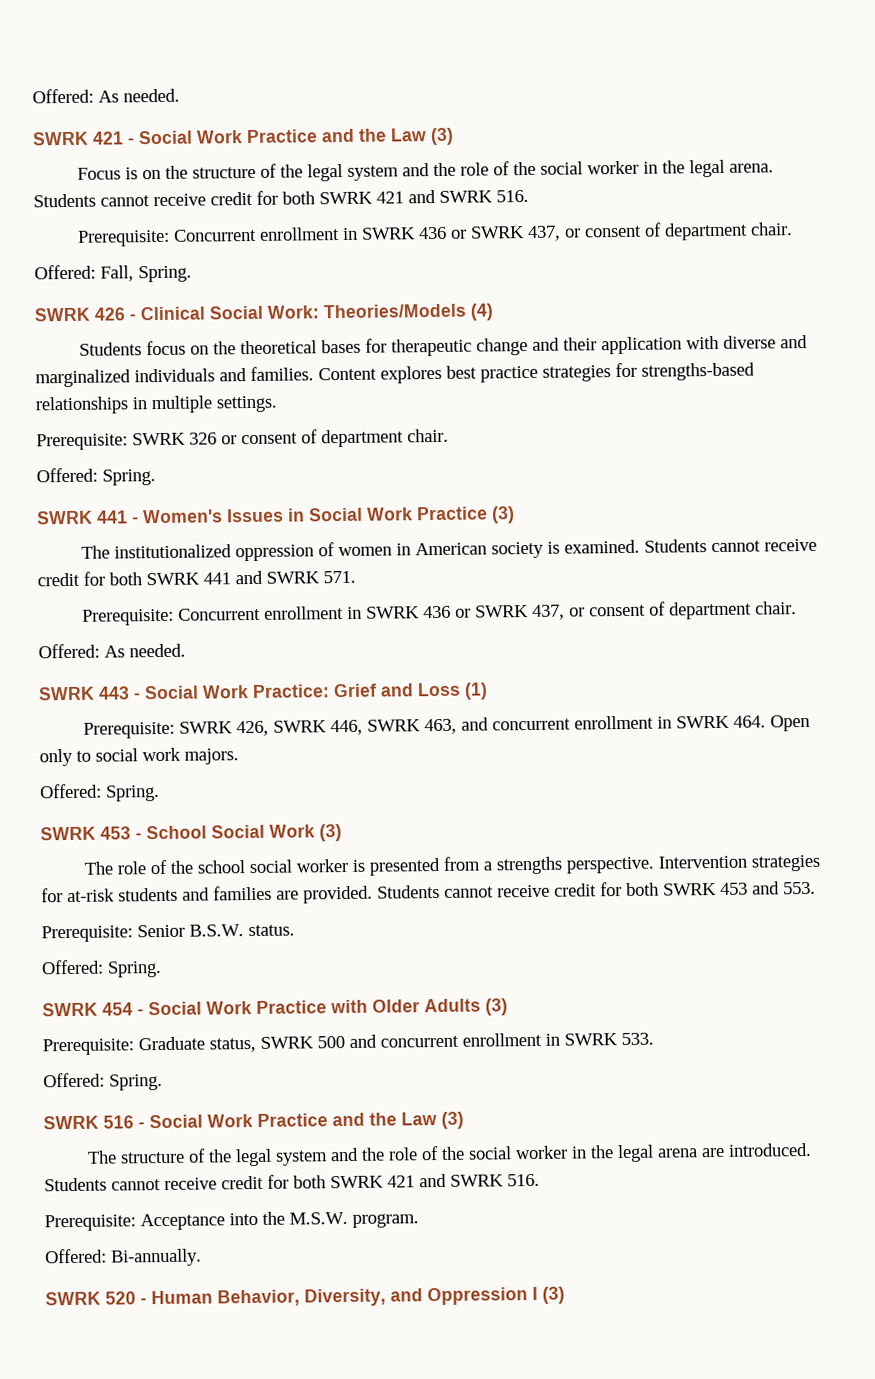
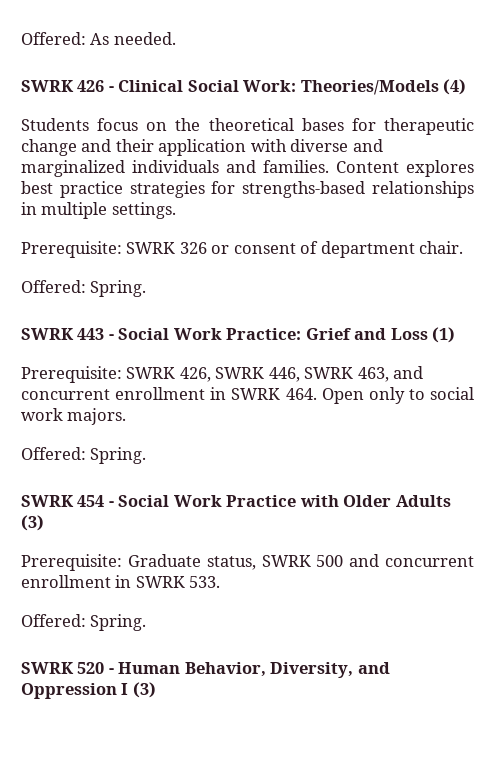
[32,88,180,104] [32,127,454,146] [77,159,775,182] [33,189,529,208] [78,222,794,247] [34,264,192,283] Offered: As needed. // SWRK 421 - Social Work Practice and the Law (3) // Focus is on the structure of the legal system and the role of the social worker in the legal arena. Students cannot receive credit for both SWRK 421 and SWRK 516. // Prerequisite: Concurrent enrollment in SWRK 436 or SWRK 437, or consent of department chair. // Offered: Fall, Spring. -> [21,32,176,45] Offered: As needed.
[37,506,515,525] [81,538,818,562] [37,570,356,587] [82,601,798,626] [38,643,186,659] // SWRK 441 - Women's Issues in Social Work Practice (3) // The institutionalized oppression of women in American society is examined. Students cannot receive credit for both SWRK 441 and SWRK 571. // Prerequisite: Concurrent enrollment in SWRK 436 or SWRK 437, or consent of department chair. // Offered: As needed. -> (147, 288) none
[40,824,342,842] [84,854,821,876] [41,881,816,904] [41,924,295,943] [41,959,162,978] // SWRK 453 - School Social Work (3) // The role of the school social worker is presented from a strengths perspective. Intervention strategies for at-risk students and families are provided. Students cannot receive credit for both SWRK 453 and 553. // Prerequisite: Senior B.S.W. status. // Offered: Spring. -> (147, 455) none
[43,1111,464,1130] [87,1142,813,1167] [44,1173,540,1192] [44,1211,419,1232] [45,1248,202,1267] // SWRK 516 - Social Work Practice and the Law (3) // The structure of the legal system and the role of the social worker in the legal arena are introduced. Students cannot receive credit for both SWRK 421 and SWRK 516. // Prerequisite: Acceptance into the M.S.W. program. // Offered: Bi-annually. -> (147, 622) none

